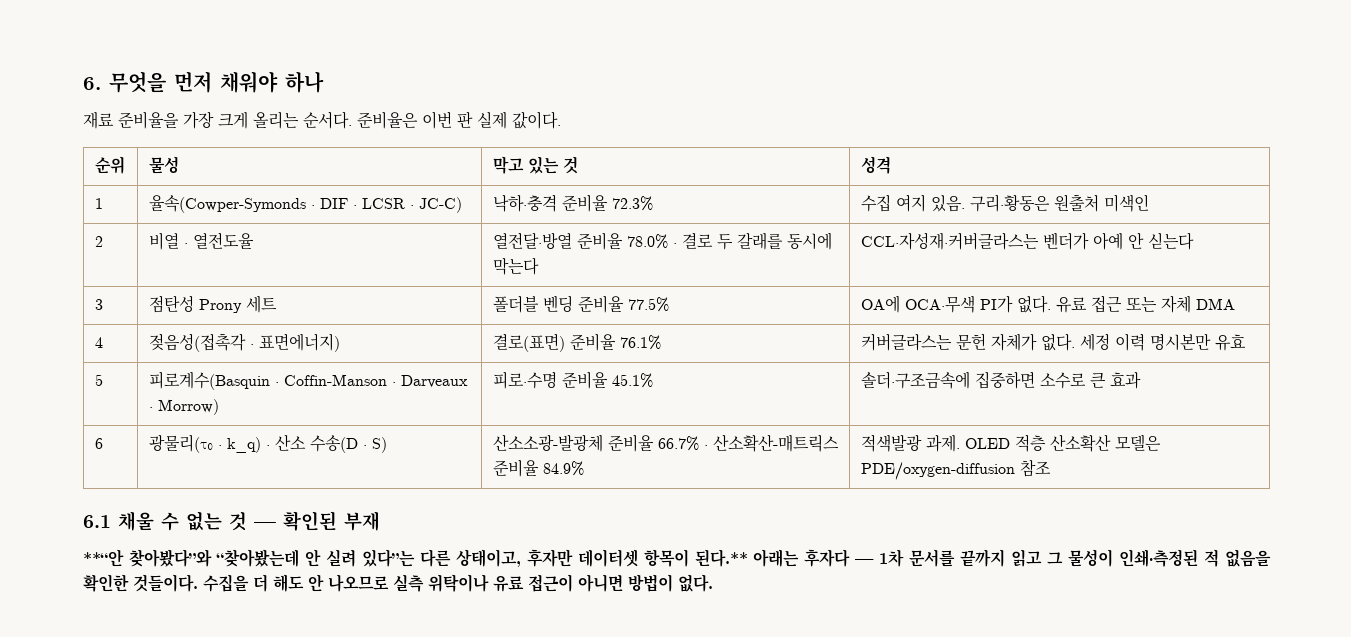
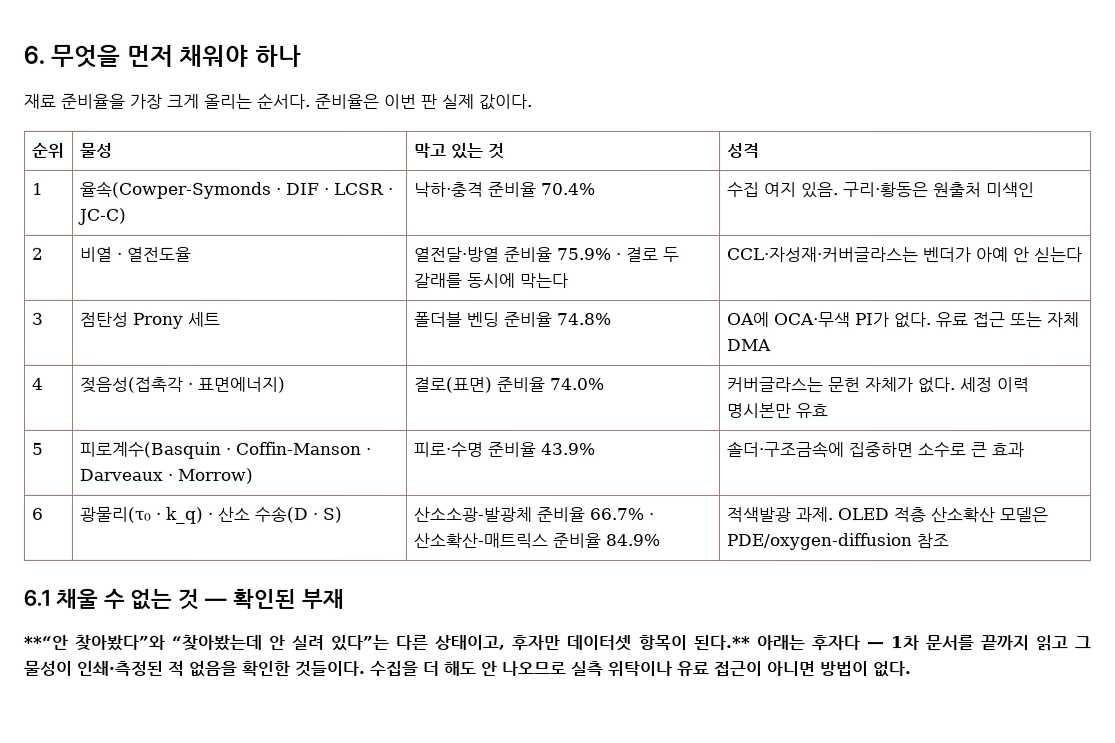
[611,196,653,211] 72.3% -> [540,182,596,196] 70.4%
[626,234,668,249] 78.0% -> [556,247,612,261] 75.9%
[627,297,669,312] 77.5% -> [556,312,612,326] 74.8%
[619,335,661,350] 76.1% -> [548,377,604,391] 74.0%
[611,373,653,388] 45.1% -> [539,442,595,456] 43.9%

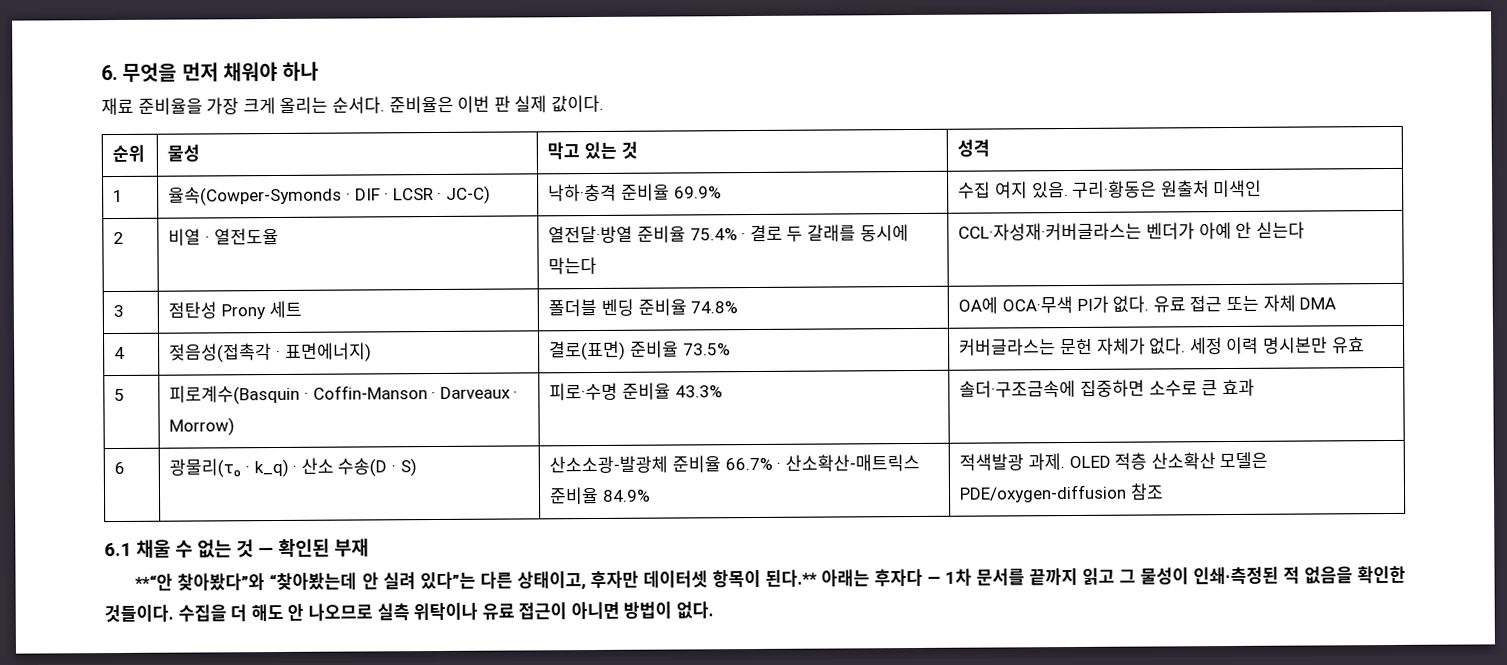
[540,182,596,196] 70.4% -> [673,186,722,199] 69.9%
[556,247,612,261] 75.9% -> [689,228,738,241] 75.4%
[548,377,604,391] 74.0% -> [682,343,731,356] 73.5%
[539,442,595,456] 43.9% -> [674,385,723,398] 43.3%

